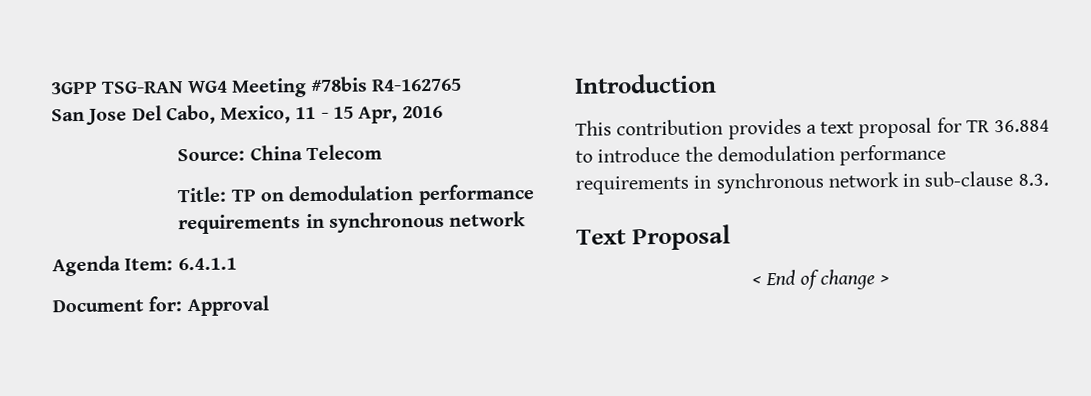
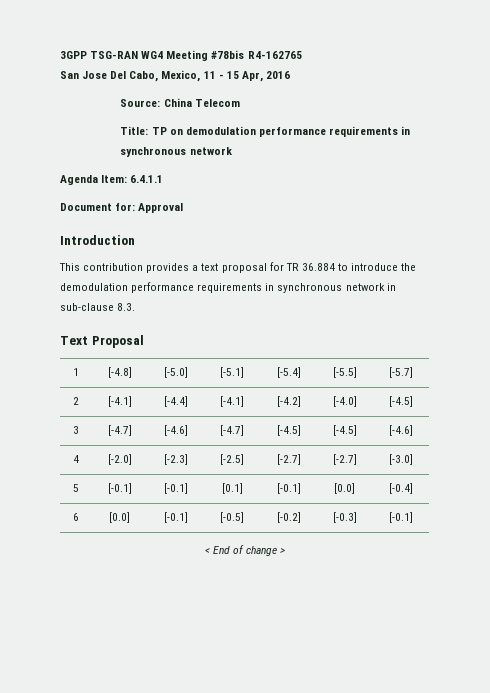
(731, 237) none -> [73,368,79,376] [107,367,132,378] [163,367,188,378] [220,367,245,378] [276,367,301,378] [332,367,357,378] [388,367,413,378] [73,397,79,405] [107,396,132,407] [163,396,188,407] [220,396,245,407] [276,396,301,407] [332,396,357,407] [388,396,413,407] [73,426,79,434] [107,425,132,436] [163,425,188,436] [220,425,245,436] [276,425,301,436] [332,425,357,436] [388,425,413,436] [73,455,79,463] [107,454,132,465] [163,454,188,465] [220,454,245,465] [276,454,301,465] [332,454,357,465] [388,454,413,465] [73,484,79,492] [107,483,132,494] [163,483,188,494] [221,483,243,494] [276,483,301,494] [334,483,355,494] [388,483,413,494] [73,513,79,521] [109,512,130,523] [163,512,188,523] [220,512,245,523] [276,512,301,523] [332,512,357,523] [388,512,413,523] // 1 | [-4.8] | [-5.0] | [-5.1] | [-5.4] | [-5.5] | [-5.7] // 2 | [-4.1] | [-4.4] | [-4.1] | [-4.2] | [-4.0] | [-4.5] // 3 | [-4.7] | [-4.6] | [-4.7] | [-4.5] | [-4.5] | [-4.6] // 4 | [-2.0] | [-2.3] | [-2.5] | [-2.7] | [-2.7] | [-3.0] // 5 | [-0.1] | [-0.1] | [0.1] | [-0.1] | [0.0] | [-0.4] // 6 | [0.0] | [-0.1] | [-0.5] | [-0.2] | [-0.3] | [-0.1]

